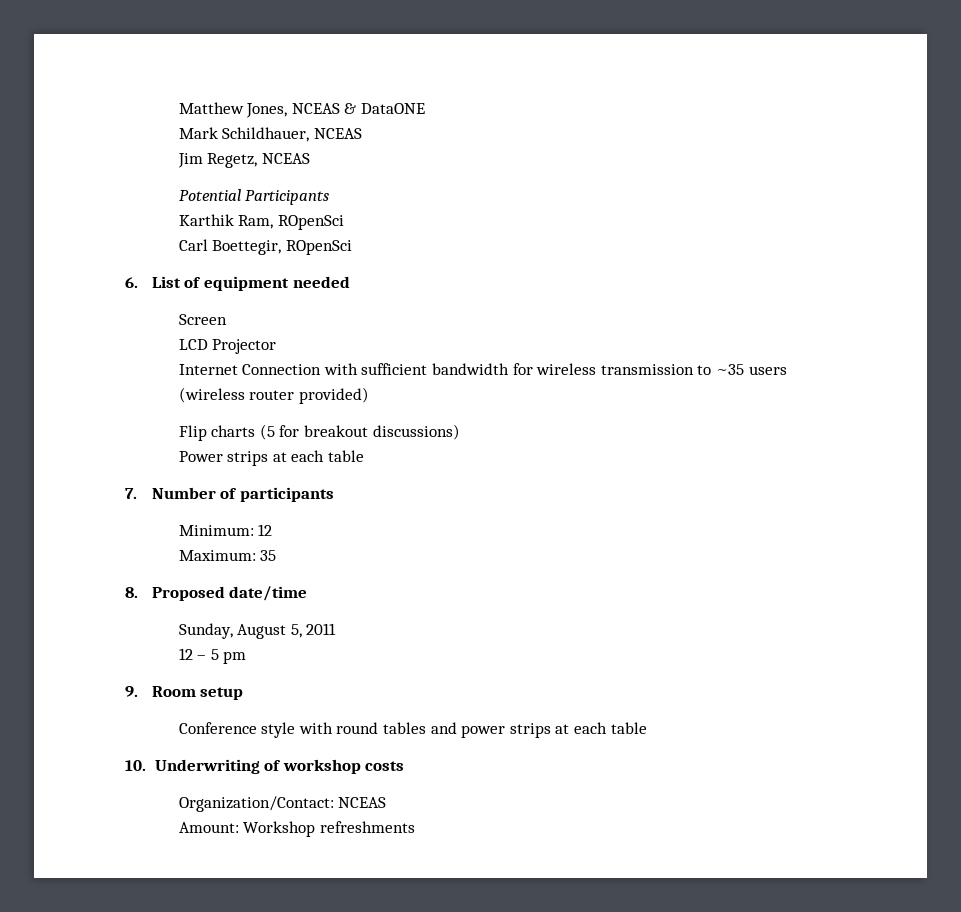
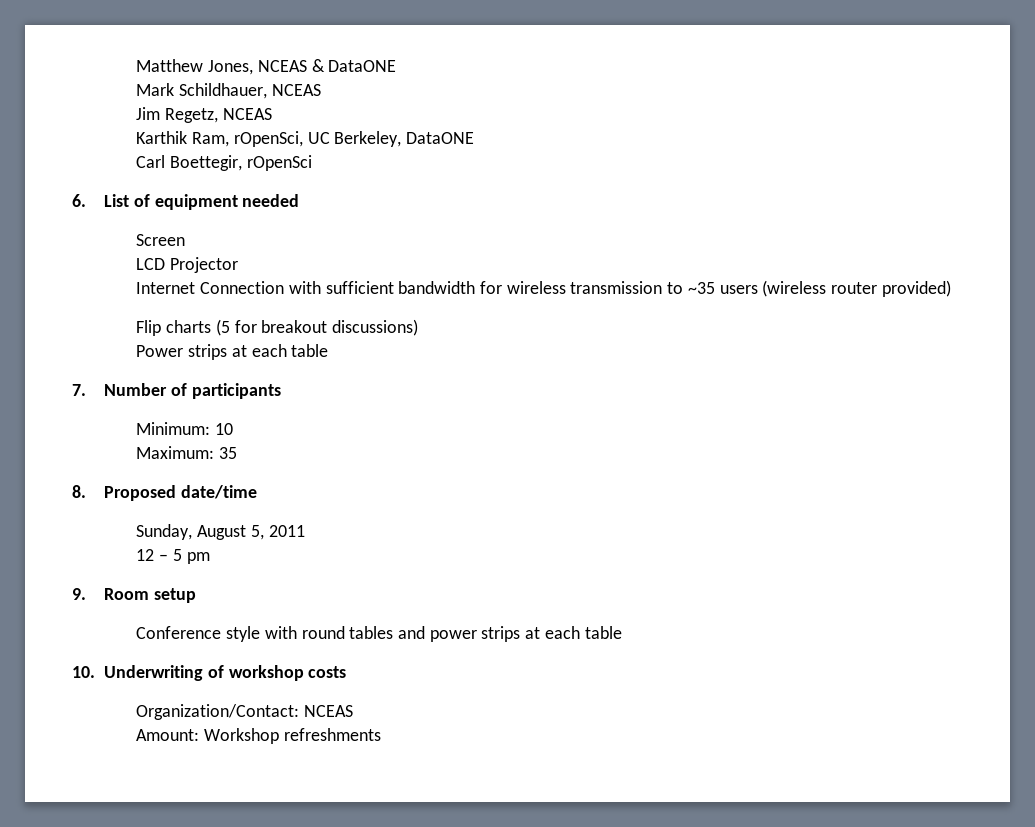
[178,189,330,205] // Potential Participants -> (272, 114) none
[277,215,344,230] ROpenSci -> [233,131,474,147] rOpenSci, UC Berkeley, DataONE
[285,240,352,255] ROpenSci -> [246,155,312,171] rOpenSci
[258,524,273,536] 12 -> [215,423,234,435] 10

